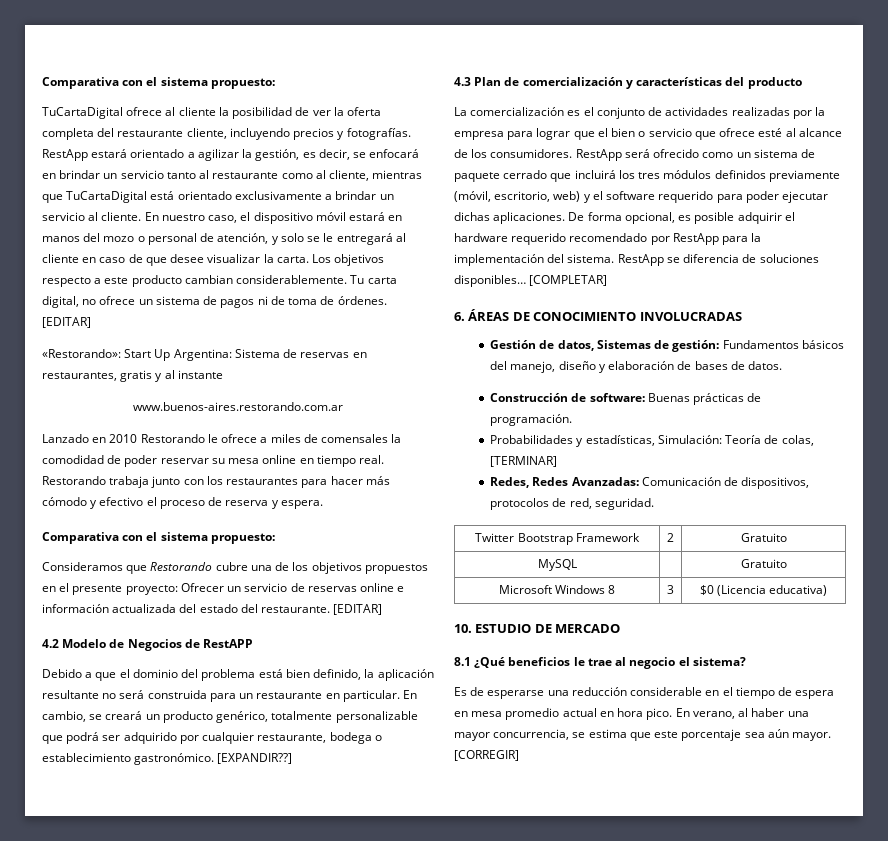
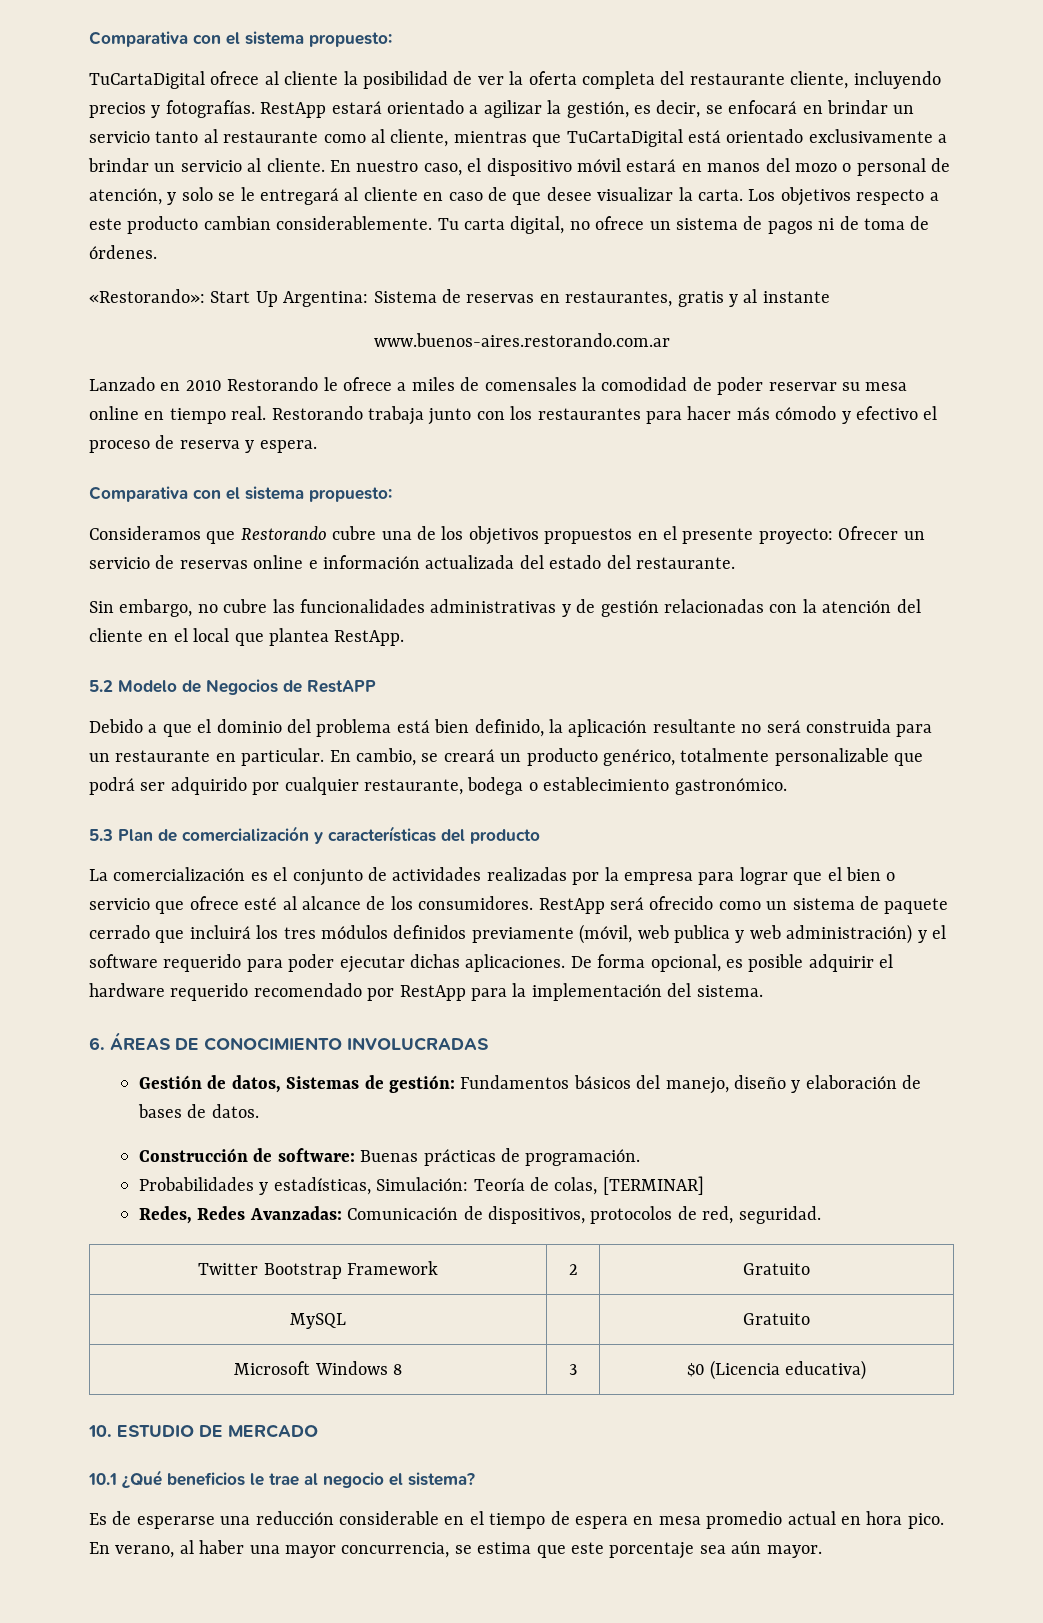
[42,317,91,328] [EDITAR] -> (157, 252) none
[333,604,383,615] [42,639,59,648] [EDITAR] // 4.2 -> [89,599,921,617] [89,628,405,646] [89,680,113,692] // Sin embargo, no cubre las funcionalidades administrativas y de gestión relacionadas con la atención del cliente en el local que plantea RestApp. // 5.2
[217,753,293,764] [454,77,471,86] [EXPANDIR??] // 4.3 -> [89,829,113,841] // 5.3
[494,191,581,202] escritorio, web) -> [637,924,913,944] web publica y web administración)
[617,254,819,266] [454,275,608,287] RestApp se diferencia de soluciones disponibles… [COMPLETAR] -> (763, 991) none
[454,657,471,666] 8.1 -> [88,1473,117,1485] 10.1
[454,750,519,761] [CORREGIR] -> (822, 1551) none

